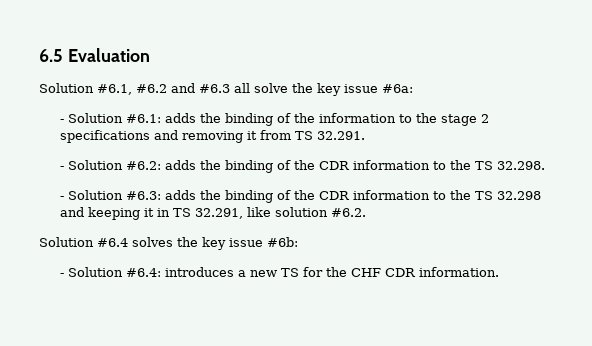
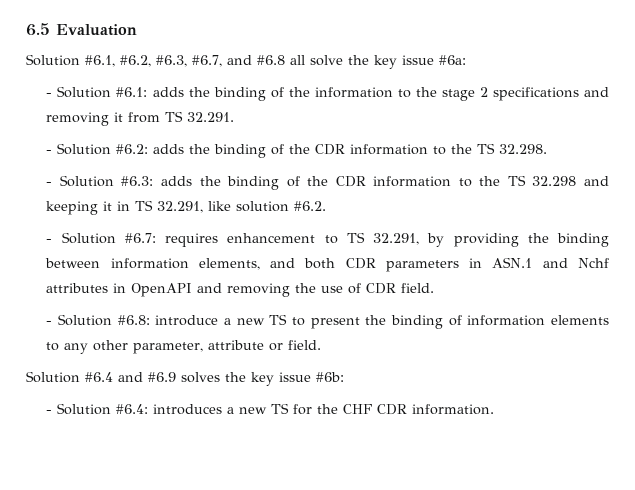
[136,83,230,93] #6.2 and #6.3 -> [120,55,285,67] #6.2, #6.3, #6.7, and #6.8
(367, 212) none -> [46,232,610,247] [45,257,609,272] [46,283,435,297] [46,314,610,329] [46,340,322,354] // - Solution #6.7: requires enhancement to TS 32.291, by providing the binding between information elements, and both CDR parameters in ASN.1 and Nchf attributes in OpenAPI and removing the use of CDR field. // - Solution #6.8: introduce a new TS to present the binding of information elements to any other parameter, attribute or field.
(128, 242) none -> [118,372,176,382] and #6.9

